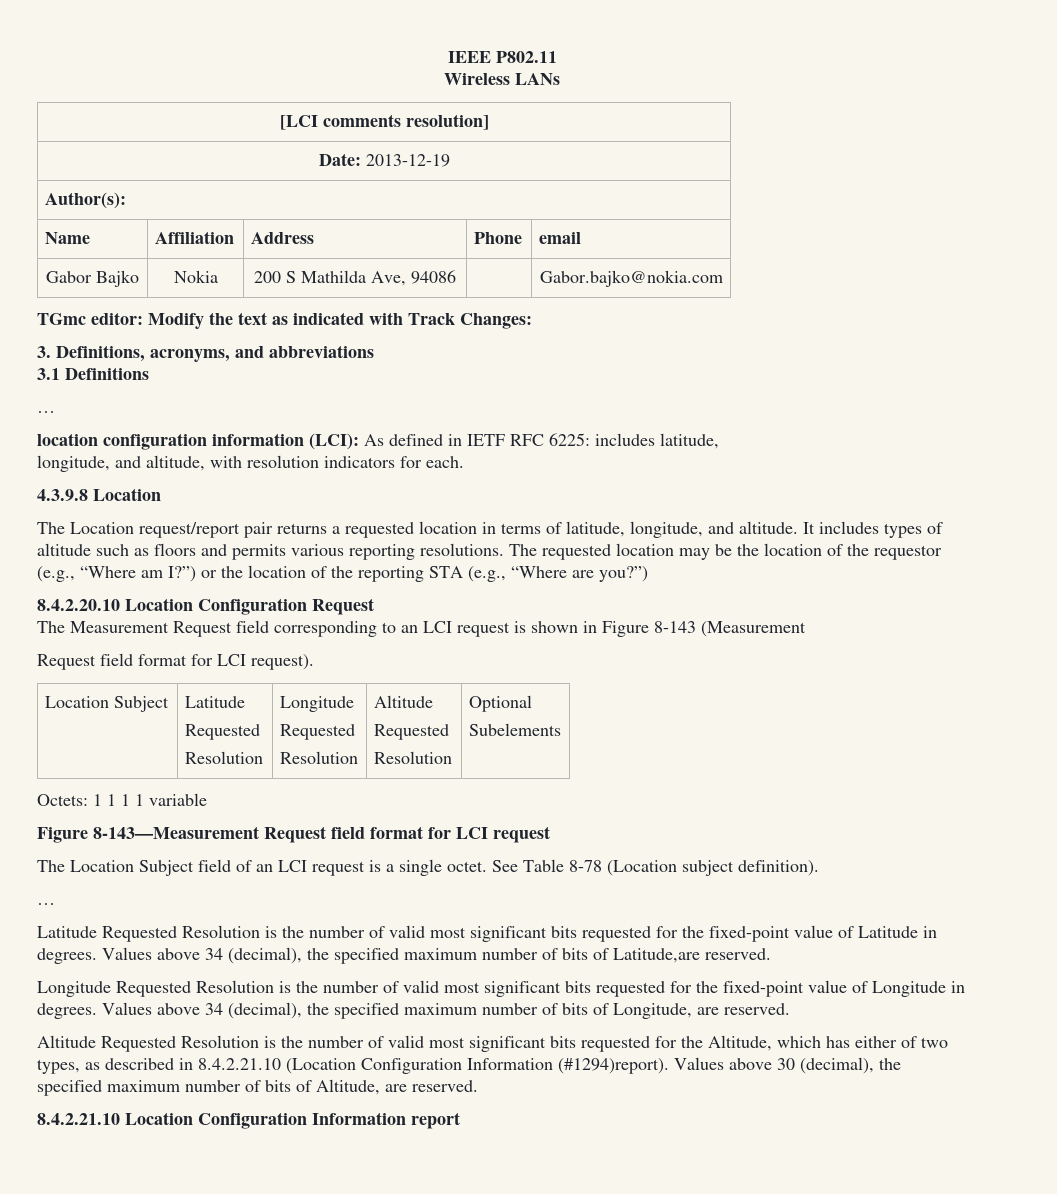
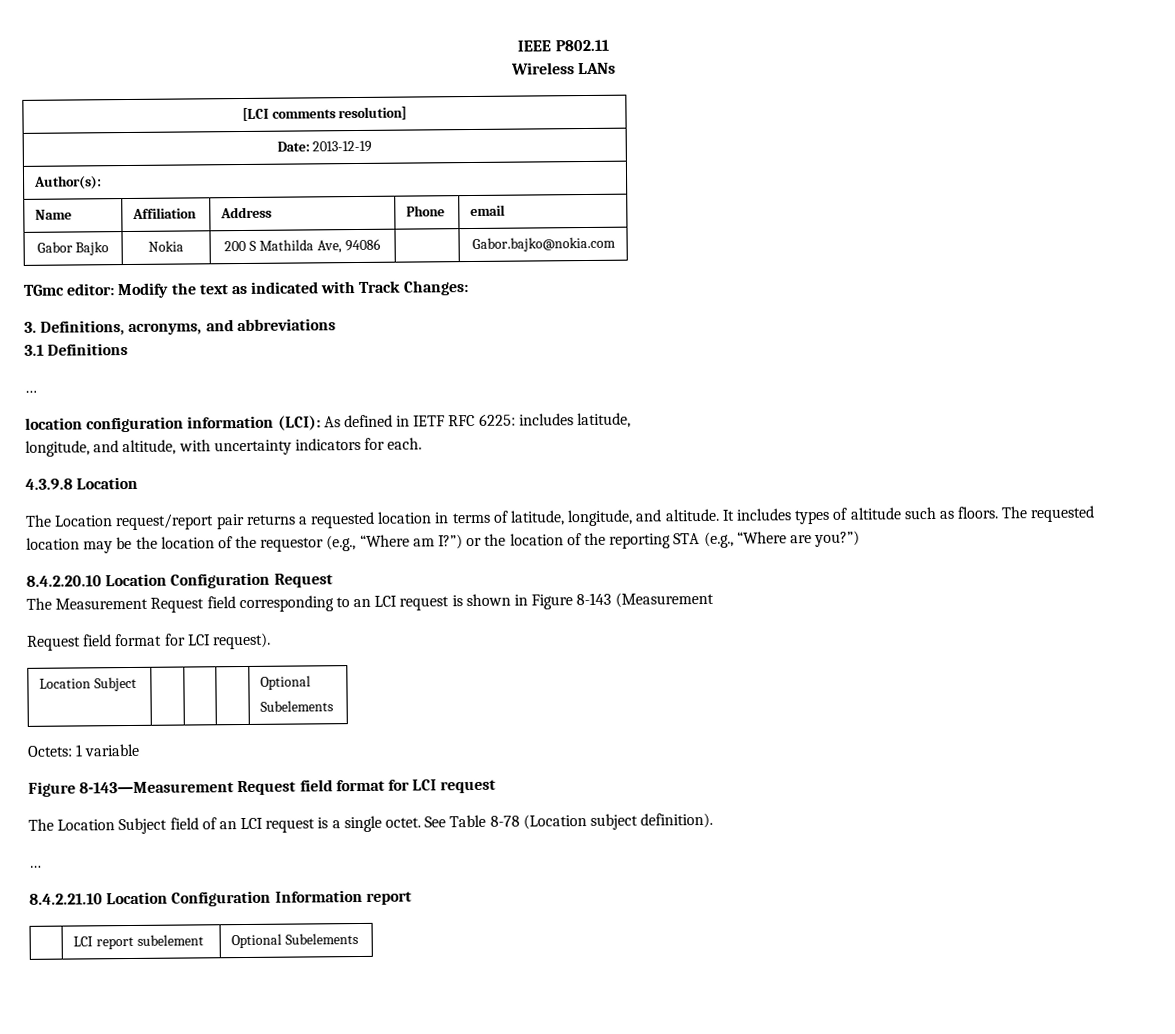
[247,455,319,468] resolution -> [213,439,292,456] uncertainty
[154,543,504,560] floors and permits various reporting resolutions. -> [957,506,1000,519] floors.
[184,696,245,708] [184,724,260,740] [184,751,263,764] [279,696,354,712] [279,724,355,740] [279,751,358,764] [373,695,433,708] [373,724,449,740] [373,751,452,764] Latitude // Requested // Resolution | Longitude // Requested // Resolution | Altitude // Requested // Resolution -> (138, 684) | |
[107,794,144,806] 1 1 1 -> (84, 750) none
[37,925,937,942] [37,947,771,964] [37,980,965,997] [37,1002,790,1019] [37,1035,948,1052] [37,1057,901,1074] [37,1079,478,1096] // Latitude Requested Resolution is the number of valid most significant bits requested for the fixed-point value of Latitude in degrees. Values above 34 (decimal), the specified maximum number of bits of Latitude,are reserved. // Longitude Requested Resolution is the number of valid most significant bits requested for the fixed-point value of Longitude in degrees. Values above 34 (decimal), the specified maximum number of bits of Longitude, are reserved. // Altitude Requested Resolution is the number of valid most significant bits requested for the Altitude, which has either of two types, as described in 8.4.2.21.10 (Location Configuration Information (#1294)report). Values above 30 (decimal), the specified maximum number of bits of Altitude, are reserved. -> (42, 866) none
(460, 1120) none -> [73,934,204,950] [231,933,360,949] // | LCI report subelement | Optional Subelements

